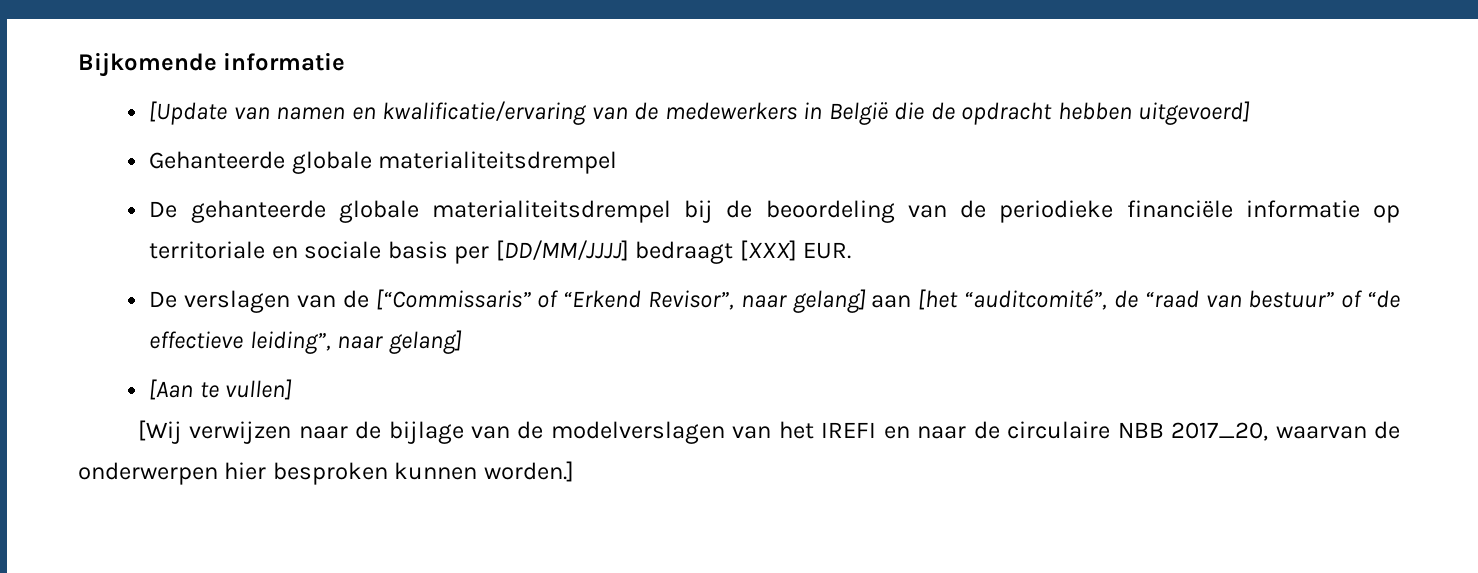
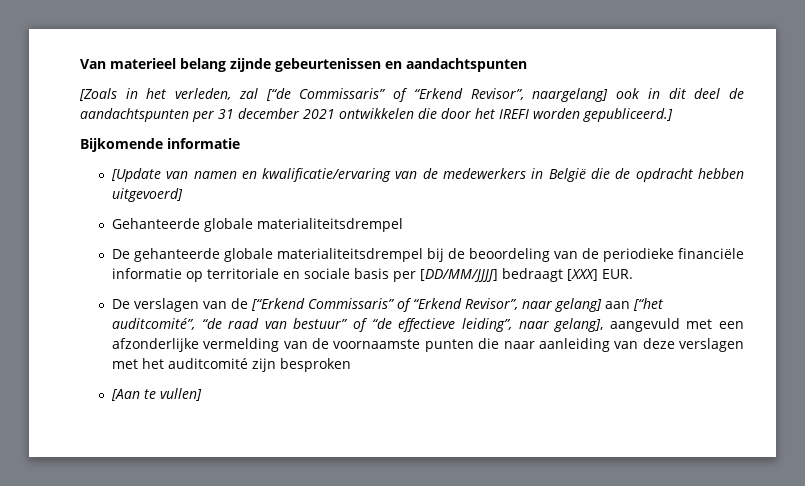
(78, 64) none -> [80,58,527,72] [79,88,745,102] [80,108,673,122] Van materieel belang zijnde gebeurtenissen en aandachtspunten // [Zoals in het verleden, zal [“de Commissaris” of “Erkend Revisor”, naargelang] ook in dit deel de aandachtspunten per 31 december 2021 ontwikkelen die door het IREFI worden gepubliceerd.] //
[375,289,531,310] [“Commissaris” -> [250,298,395,311] [“Erkend Commissaris”
[918,289,1199,310] [het “auditcomité”, de “raad -> [632,298,663,311] [111,318,260,330] [“het auditcomité”, “de raad
[388,330,462,354] [149,379,293,400] [137,420,1400,444] [78,461,574,485] gelang] // [Aan te vullen] // [Wij verwijzen naar de bijlage van de modelverslagen van het IREFI en naar de circulaire NBB 2017_20, waarvan de onderwerpen hier besproken kunnen worden.] -> [554,318,745,332] [111,338,745,352] [111,358,351,372] [110,388,202,401] gelang], aangevuld met een afzonderlijke vermelding van de voornaamste punten die naar aanleiding van deze verslagen met het auditcomité zijn besproken // [Aan te vullen]

